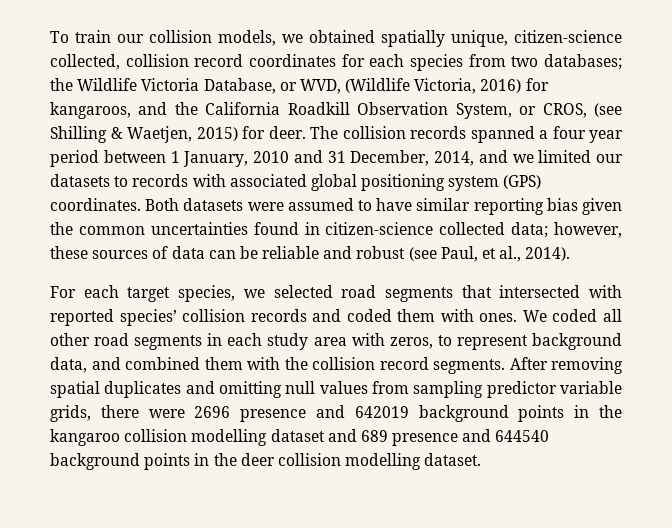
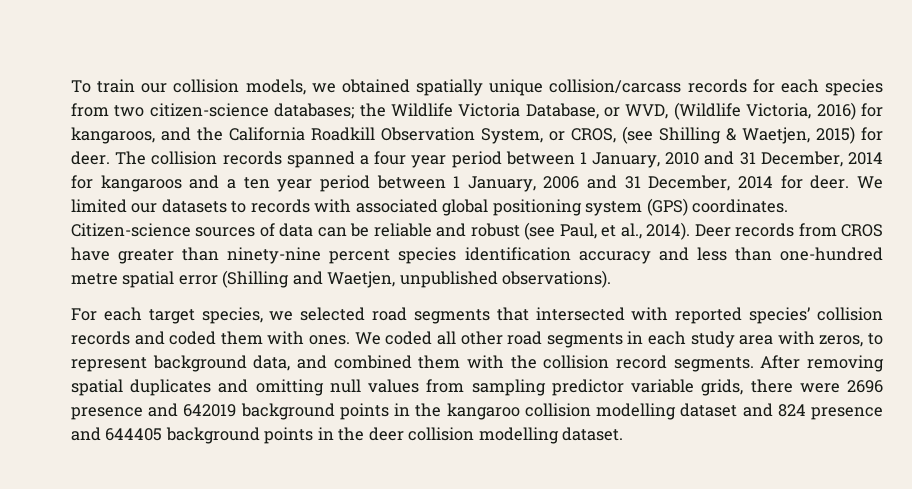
[451,30,622,47] [50,54,337,70] unique, citizen-science collected, collision record coordinates -> [489,79,747,96] unique collision/carcass records
(539, 61) none -> [149,103,269,117] citizen-science
[434,150,534,166] 2014, and we -> [848,152,883,165] [71,175,883,192] 2014 for kangaroos and a ten year period between 1 January, 2006 and 31 December, 2014 for deer. We
[145,198,622,215] [50,222,622,238] [50,246,88,259] Both datasets were assumed to have similar reporting bias given the common uncertainties found in citizen-science collected data; however, these -> [71,223,191,237] Citizen-science
(571, 254) none -> [694,223,884,237] [71,247,883,264] [71,270,612,288] Deer records from CROS have greater than ninety-nine percent species identification accuracy and less than one-hundred metre spatial error (Shilling and Waetjen, unpublished observations).
[360,429,550,446] 689 presence and 644540 -> [777,404,884,420] [71,427,163,441] 824 presence and 644405

